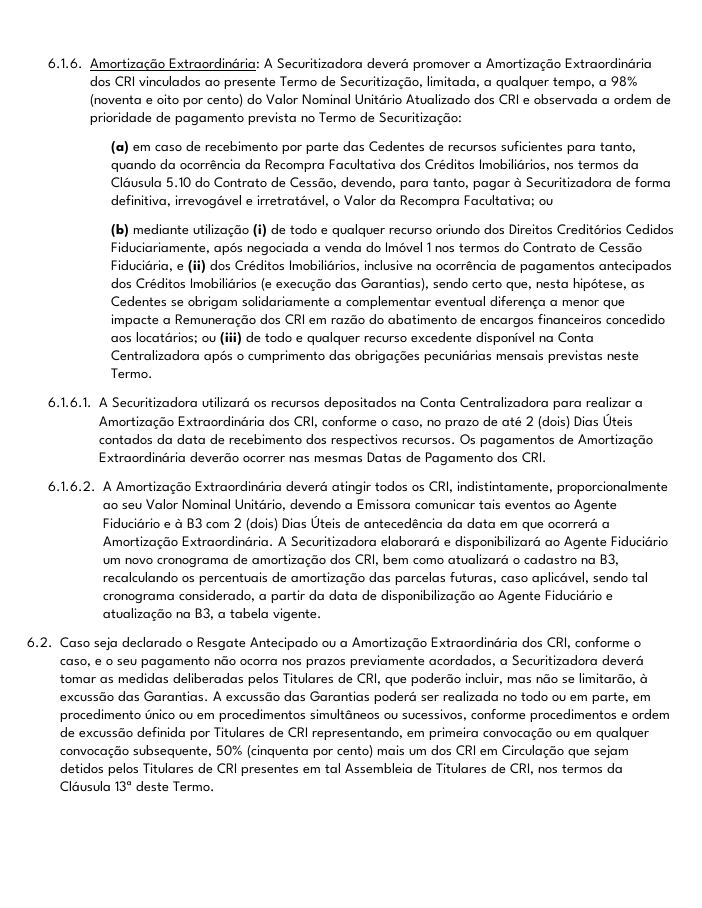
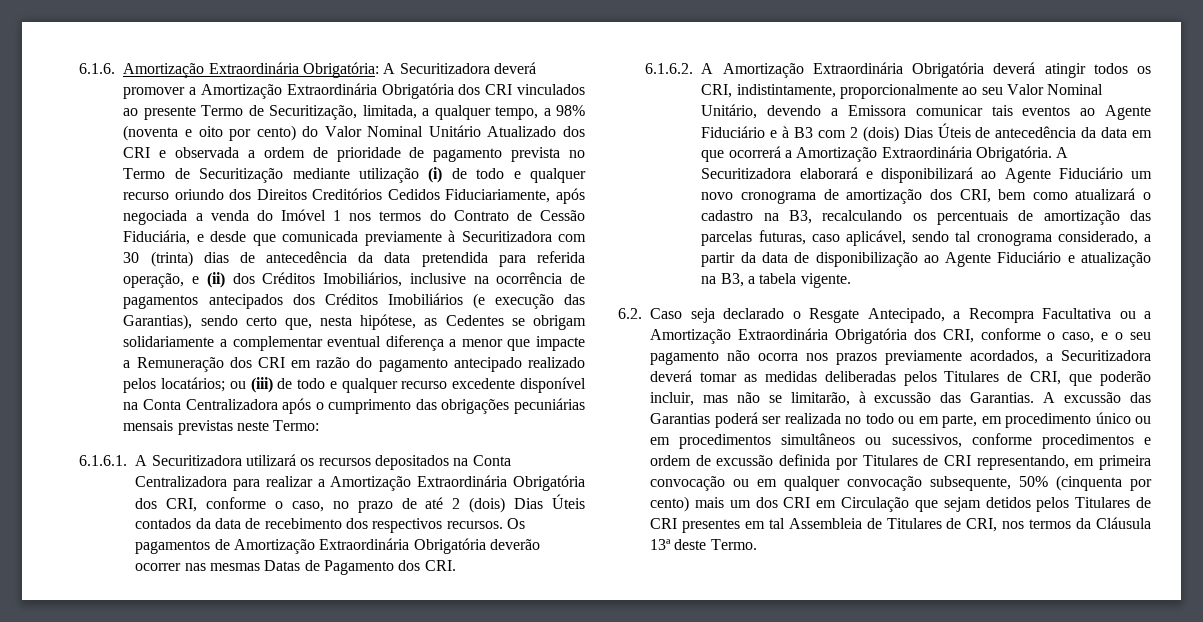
[169,58,261,69] Extraordinária: -> [208,62,380,78] Extraordinária Obrigatória:
(653, 63) none -> [381,83,454,99] Obrigatória
[379,112,463,126] [111,140,637,155] [111,159,640,173] [111,176,672,191] [111,194,554,209] [111,223,130,238] Securitização: // (a) em caso de recebimento por parte das Cedentes de recursos suficientes para tanto, quando da ocorrência da Recompra Facultativa dos Créditos Imobiliários, nos termos da Cláusula 5.10 do Contrato de Cessão, devendo, para tanto, pagar à Securitizadora de forma definitiva, irrevogável e irretratável, o Valor da Recompra Facultativa; ou // (b) -> [199,168,284,183] Securitização
(185, 267) none -> [210,230,586,246] [123,251,585,267] [123,273,200,288] desde que comunicada previamente à Securitizadora com 30 (trinta) dias de antecedência da data pretendida para referida operação, e
[388,313,666,328] [111,335,133,343] abatimento de encargos financeiros concedido aos -> [378,357,585,372] [123,378,157,393] pagamento antecipado realizado pelos
[111,368,154,379] Termo. -> [273,420,320,431] Termo:
(266, 421) none -> [513,475,586,491] Obrigatória
(187, 457) none -> [413,538,486,554] Obrigatória
(283, 486) none -> [912,62,985,78] Obrigatória
[182,536,275,547] Extraordinária. -> [881,146,1053,162] Extraordinária Obrigatória.
[250,637,319,651] Antecipado -> [867,308,1111,323] Antecipado, a Recompra Facultativa
(519, 642) none -> [834,328,907,344] Obrigatória

